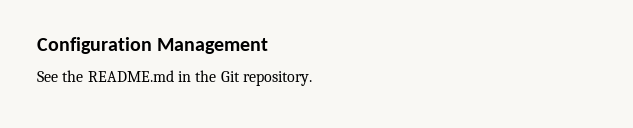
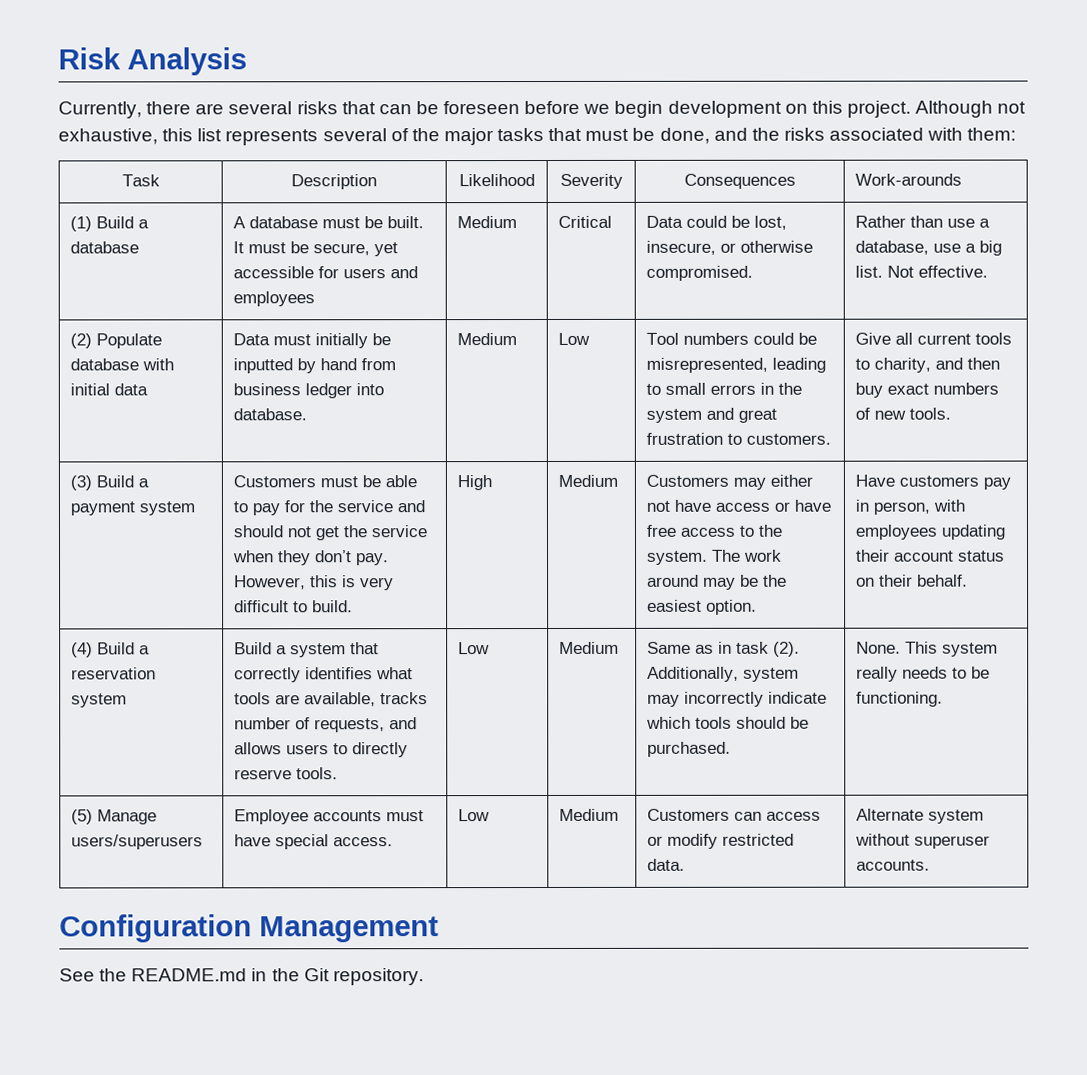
(37, 45) none -> [58,47,247,76] [58,100,1027,119] [58,127,1017,146] [121,174,160,187] [291,174,377,190] [458,174,535,187] [559,173,623,189] [683,173,796,189] [855,173,963,186] [70,216,150,232] [70,241,140,254] [233,216,425,229] [233,241,399,257] [233,266,419,279] [233,291,316,307] [457,216,518,229] [558,215,613,228] [646,215,788,230] [646,240,814,255] [646,265,754,281] [855,215,991,228] [855,240,1003,256] [855,265,989,278] [70,333,163,349] [70,358,175,371] [70,383,149,396] [233,333,392,349] [233,358,397,374] [233,383,385,399] [233,408,308,421] [457,333,518,346] [558,332,591,345] [646,332,818,345] [646,357,827,373] [646,382,803,395] [646,407,778,423] [646,432,832,445] [855,332,1013,345] [855,357,1001,373] [855,382,1000,398] [855,407,952,420] [70,475,150,491] [70,501,196,516] [233,475,418,488] [233,500,426,516] [233,525,428,541] [233,550,390,566] [234,575,395,591] [234,600,354,613] [457,475,493,491] [558,474,619,487] [646,474,814,490] [646,499,832,512] [646,524,783,537] [647,549,783,565] [647,574,788,590] [647,599,758,615] [855,474,1012,490] [855,499,966,515] [855,524,1007,540] [856,549,1006,562] [856,574,969,587] [71,642,151,658] [71,667,157,680] [71,693,128,708] [234,642,380,658] [234,667,414,683] [234,692,429,707] [234,717,418,733] [234,742,409,758] [234,767,339,780] [458,642,491,655] [559,641,620,654] [647,641,801,657] [647,666,800,682] [647,691,828,707] [646,716,810,729] [647,741,732,757] [856,641,999,657] [856,666,991,682] [856,691,944,707] [71,809,158,825] [71,834,204,850] [234,809,425,825] [234,834,394,850] [458,809,491,822] [559,808,620,821] [647,808,822,821] [647,833,795,849] [647,858,686,871] [856,808,985,824] [855,833,991,849] [856,859,931,871] Risk Analysis // Currently, there are several risks that can be foreseen before we begin development on this project. Although not exhaustive, this list represents several of the major tasks that must be done, and the risks associated with them: // Task | Description | Likelihood | Severity | Consequences | Work-arounds // (1) Build a database | A database must be built. It must be secure, yet accessible for users and employees | Medium | Critical | Data could be lost, insecure, or otherwise compromised. | Rather than use a database, use a big list. Not effective. // (2) Populate database with initial data | Data must initially be inputted by hand from business ledger into database. | Medium | Low | Tool numbers could be misrepresented, leading to small errors in the system and great frustration to customers. | Give all current tools to charity, and then buy exact numbers of new tools. // (3) Build a payment system | Customers must be able to pay for the service and should not get the service when they don’t pay. However, this is very difficult to build. | High | Medium | Customers may either not have access or have free access to the system. The work around may be the easiest option. | Have customers pay in person, with employees updating their account status on their behalf. // (4) Build a reservation system | Build a system that correctly identifies what tools are available, tracks number of requests, and allows users to directly reserve tools. | Low | Medium | Same as in task (2). Additionally, system may incorrectly indicate which tools should be purchased. | None. This system really needs to be functioning. // (5) Manage users/superusers | Employee accounts must have special access. | Low | Medium | Customers can access or modify restricted data. | Alternate system without superuser accounts. //

